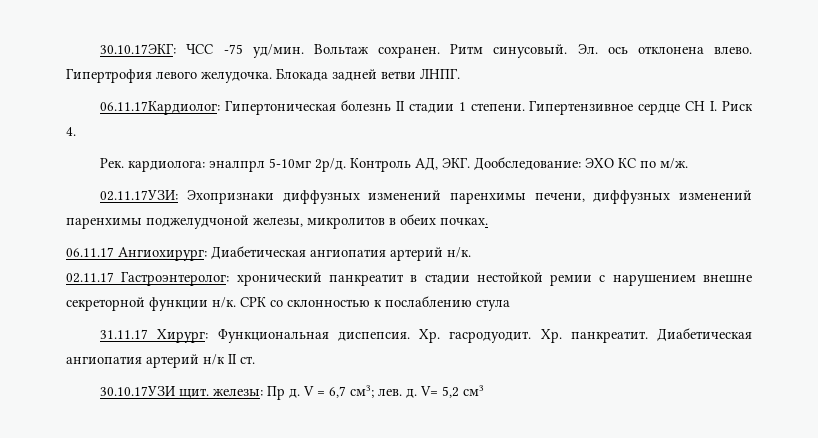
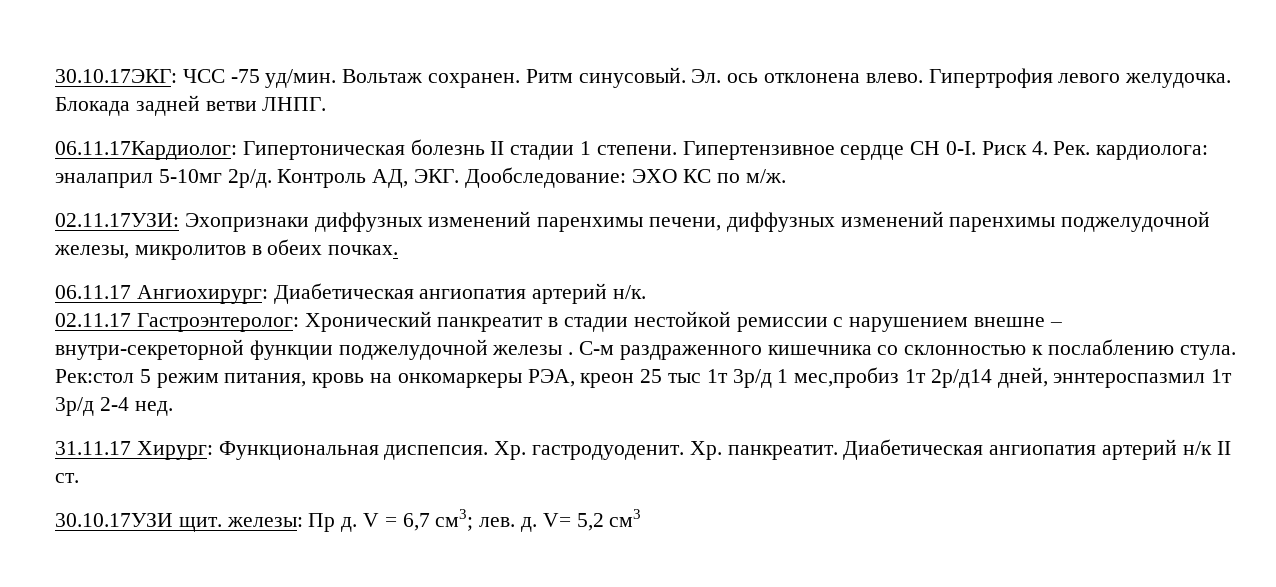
[710,101,718,111] I. -> [946,141,977,155] 0-I.
(76, 131) // -> (1048, 148) none
[209,160,266,172] эналпрл -> [55,173,153,188] эналаприл
[146,215,249,229] поджелудчоной -> [1061,211,1211,232] поджелудочной
[236,272,322,286] хронический -> [304,311,432,332] Хронический
[550,274,593,286] ремии -> [736,317,828,332] ремиссии
[66,296,510,311] секреторной функции н/к. СРК со склонностью к послаблению стула -> [1049,322,1062,327] [55,339,1236,360] [55,367,1233,388] [55,397,173,416] – внутри-секреторной функции поджелудочной железы . С-м раздраженного кишечника со склонностью к послаблению стула. Рек:стол 5 режим питания, кровь на онкомаркеры РЭА, креон 25 тыс 1т 3р/д 1 мес,пробиз 1т 2р/д14 дней, эннтероспазмил 1т 3р/д 2-4 нед.
[449,331,532,343] гасродуодит. -> [532,445,685,460] гастродуоденит.

